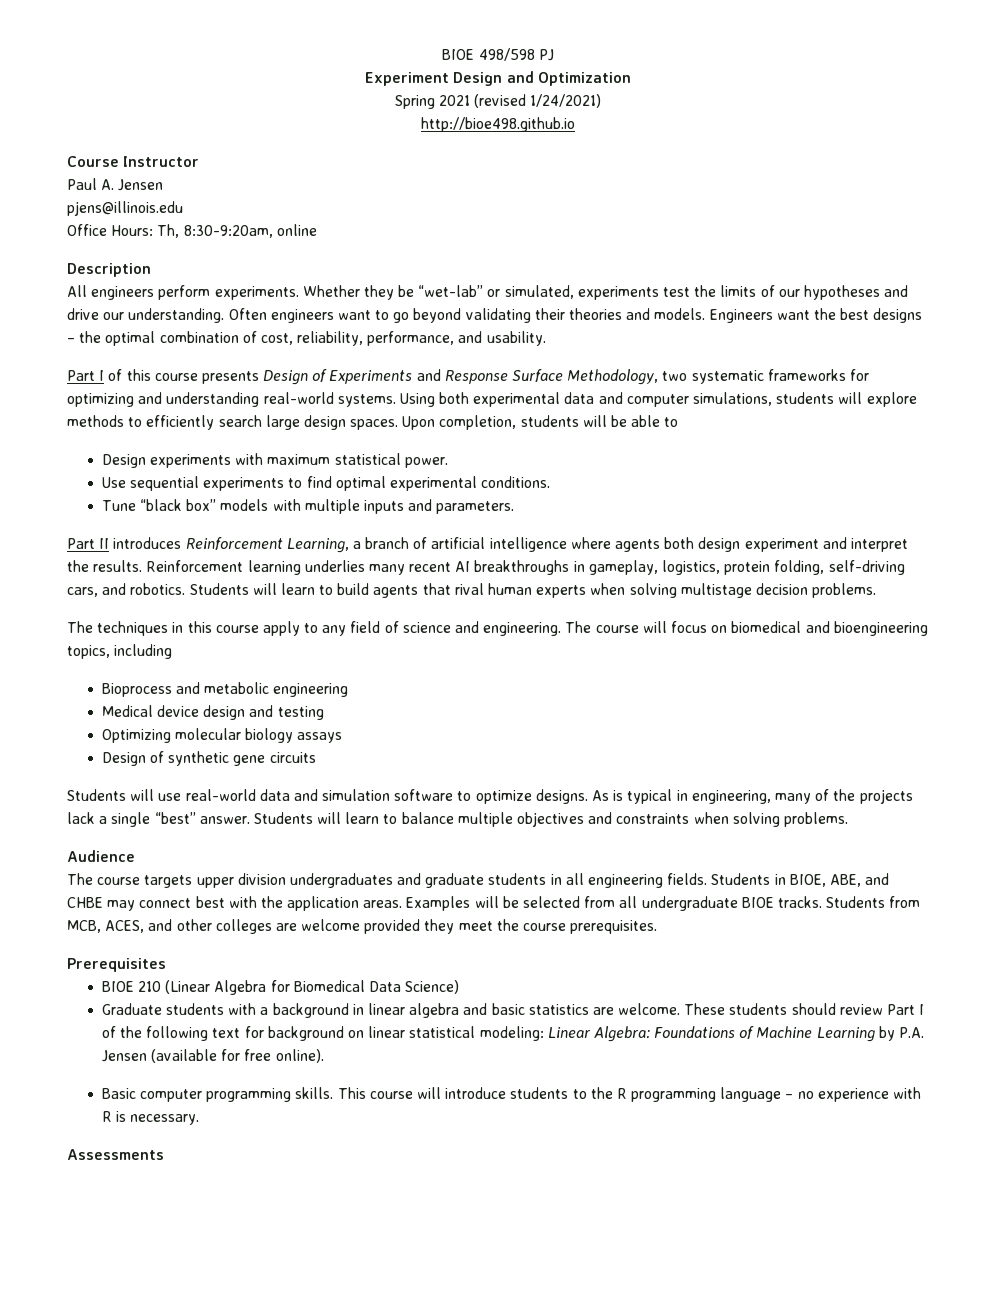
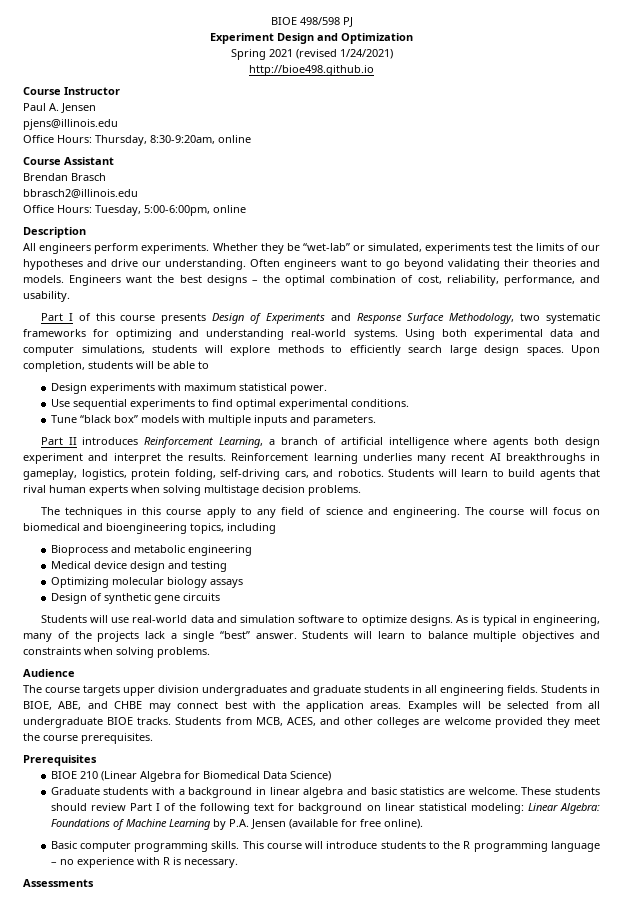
[157,224,180,238] Th, -> [95,135,147,146] Thursday,
(317, 230) none -> [23,157,114,165] [23,173,106,181] [23,189,138,198] [23,205,246,216] // Course Assistant // Brendan Brasch // bbrasch2@illinois.edu // Office Hours: Tuesday, 5:00-6:00pm, online

